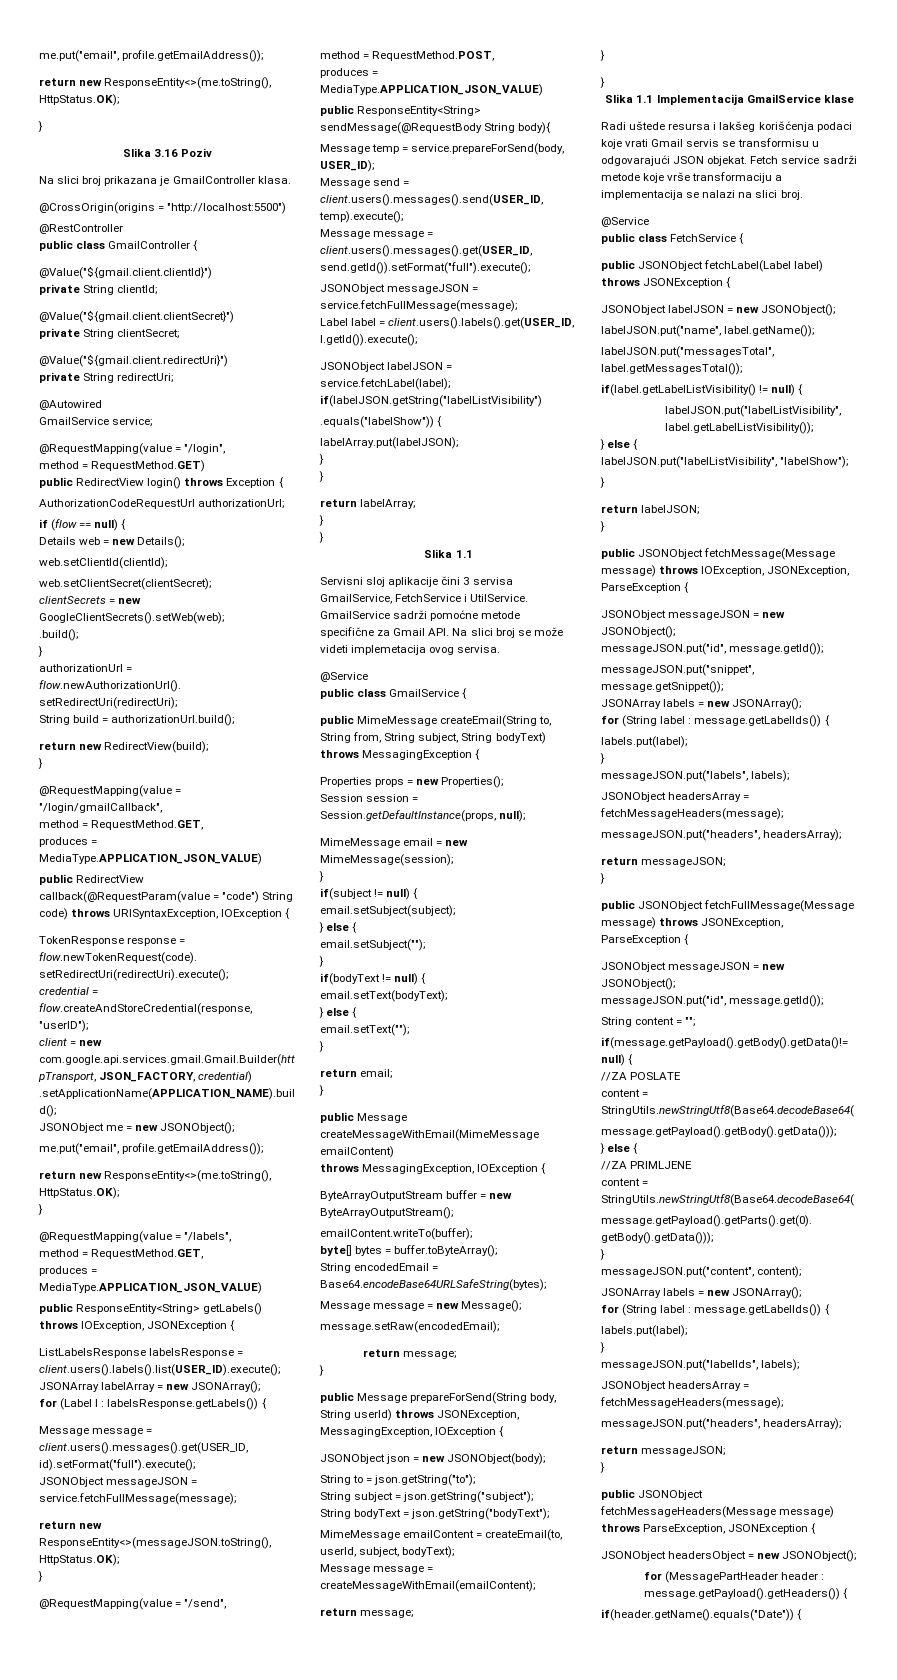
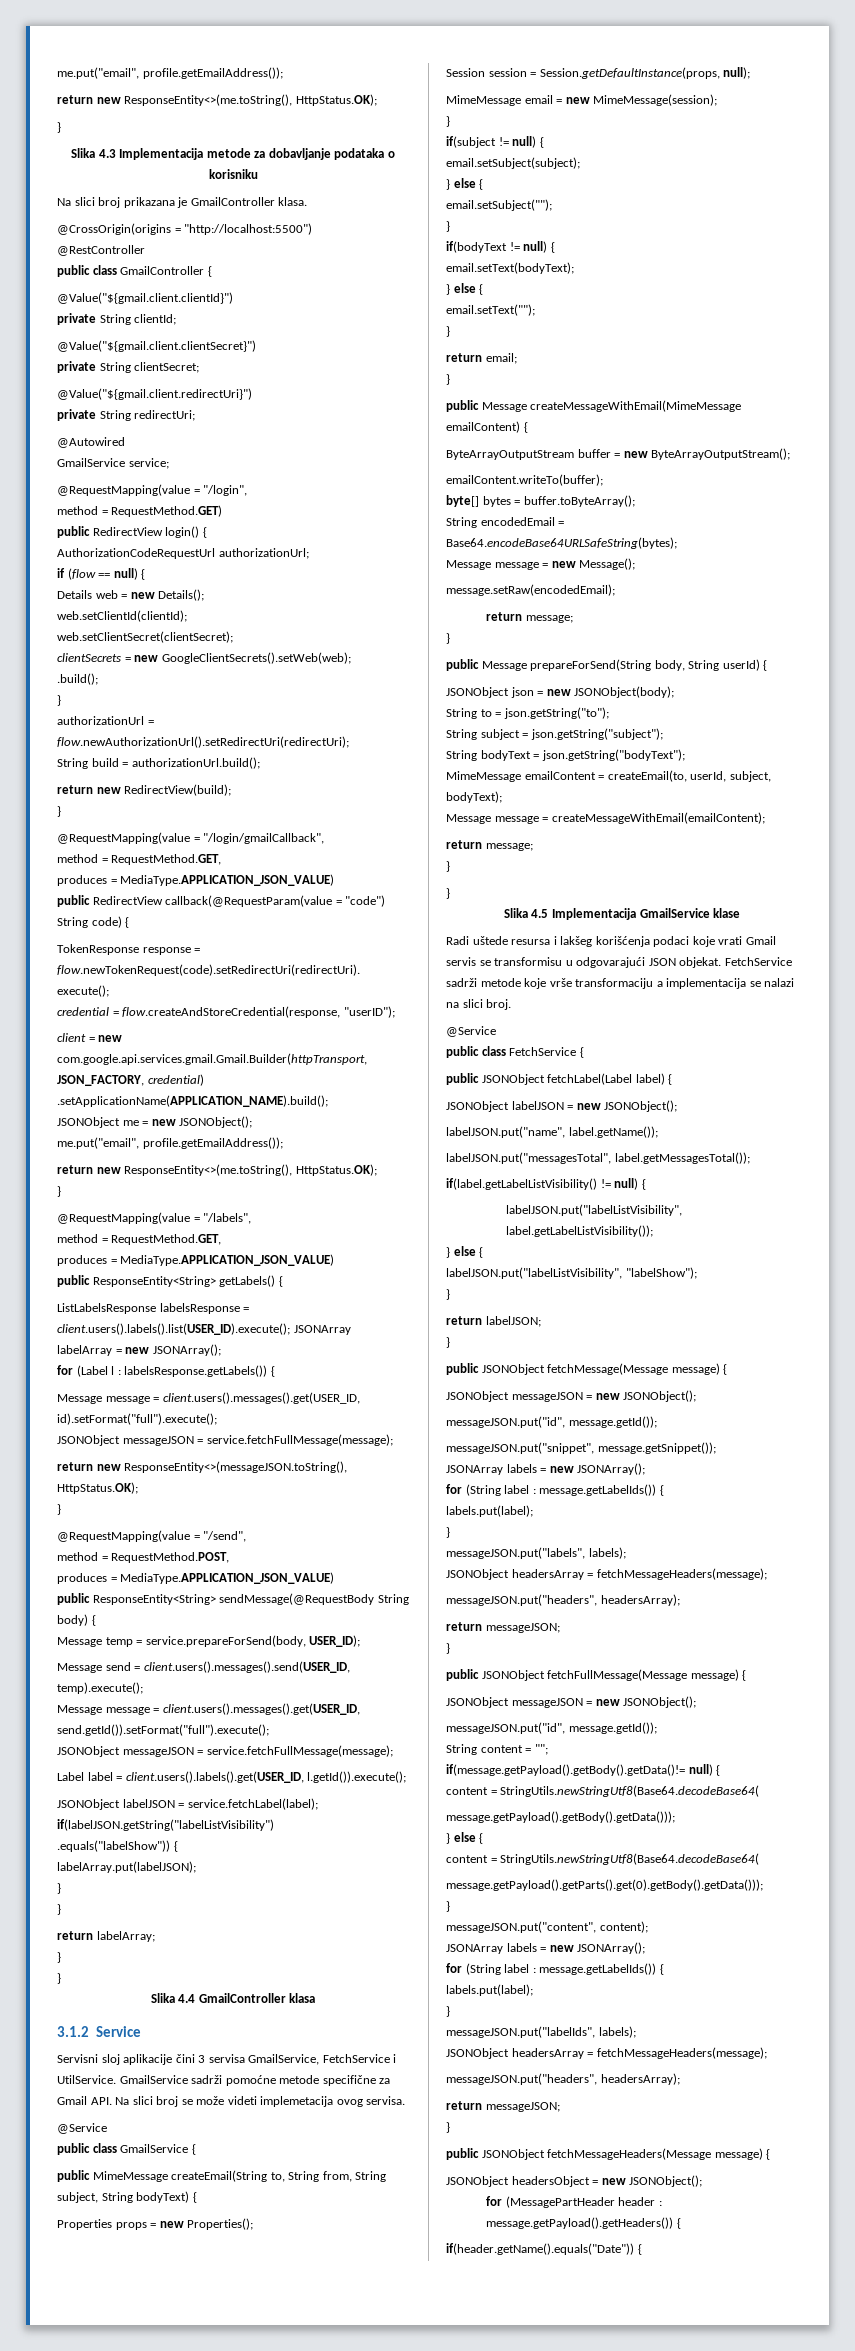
[154,148,213,157] 3.16 Poziv -> [98,148,395,160] [208,169,258,179] 4.3 Implementacija metode za dobavljanje podataka o korisniku
[184,478,276,488] throws Exception -> (200, 532) none
[71,909,283,919] throws URISyntaxException, IOException -> (122, 922) none
[39,1321,228,1331] throws IOException, JSONException -> (276, 1281) none
[518,122,552,134] body){ -> [57,1614,96,1626] body) {
[455,550,473,558] 1.1 -> [178,1993,316,2003] [57,2026,141,2037] 4.4 GmailController klasa // 3.1.2 Service
[320,750,473,760] throws MessagingException -> (190, 2197) none
[320,1164,539,1174] // throws MessagingException, IOException -> (520, 427) none
[395,1410,520,1420] [320,1427,497,1437] throws JSONException, MessagingException, IOException -> (760, 665) none
[636,95,654,103] 1.1 -> [531,909,549,918] 4.5
[750,156,820,164] Fetch service -> [724,957,792,966] FetchService
[601,278,724,288] throws JSONException -> (665, 1079) none
[659,566,850,576] [601,583,681,593] throws IOException, JSONException, ParseException -> (720, 1369) none
[659,918,784,928] [601,935,681,945] throws JSONException, ParseException -> (739, 1675) none
[601,1072,682,1081] // //ZA POSLATE -> (721, 1770) none
[601,1161,693,1170] // //ZA PRIMLJENE -> (484, 1838) none
[601,1524,809,1534] throws ParseException, JSONException -> (763, 2154) none

